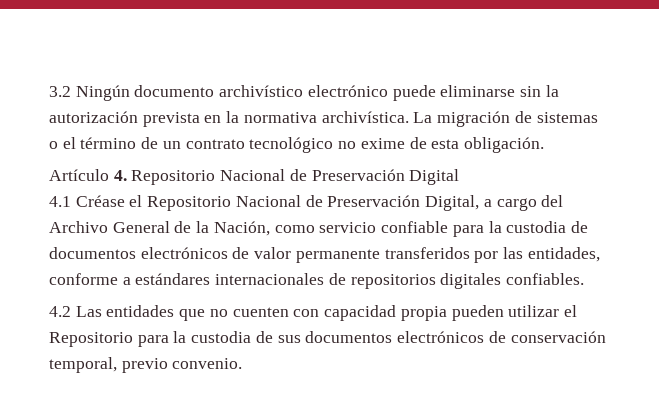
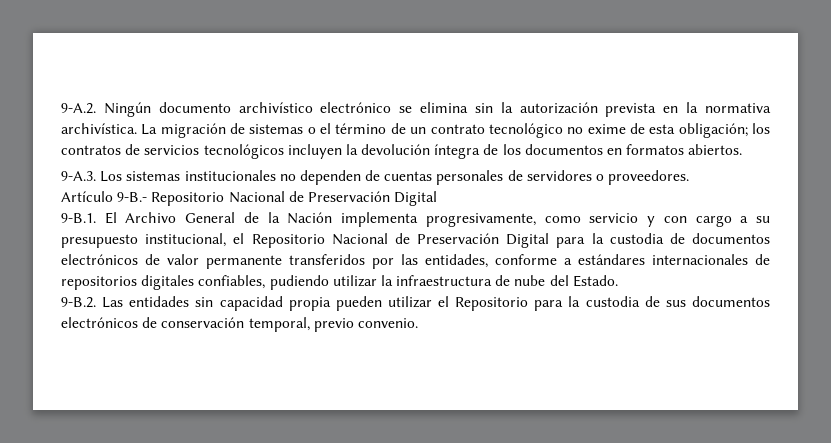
[49,86,71,97] 3.2 -> [61,103,96,114] 9-A.2.
[392,85,516,101] puede eliminarse -> [399,102,469,113] se elimina
[463,137,544,153] obligación. -> [678,123,771,138] [61,144,743,159] [61,170,690,185] obligación; los contratos de servicios tecnológicos incluyen la devolución íntegra de los documentos en formatos abiertos. // 9-A.3. Los sistemas institucionales no dependen de cuentas personales de servidores o proveedores.
[113,170,127,181] 4. -> [117,192,148,202] 9-B.-
[49,195,125,207] 4.1 Créase -> [61,212,771,227] [61,233,227,248] 9-B.1. El Archivo General de la Nación implementa progresivamente, como servicio y con cargo a su presupuesto institucional,
[425,195,564,211] [49,221,449,236] Digital, a cargo del Archivo General de la Nación, como servicio confiable -> [506,233,550,248] Digital
[506,273,585,285] [49,305,320,321] confiables. // 4.2 Las entidades que no cuenten con -> [198,275,618,290] [61,296,214,308] confiables, pudiendo utilizar la infraestructura de nube del Estado. // 9-B.2. Las entidades sin

